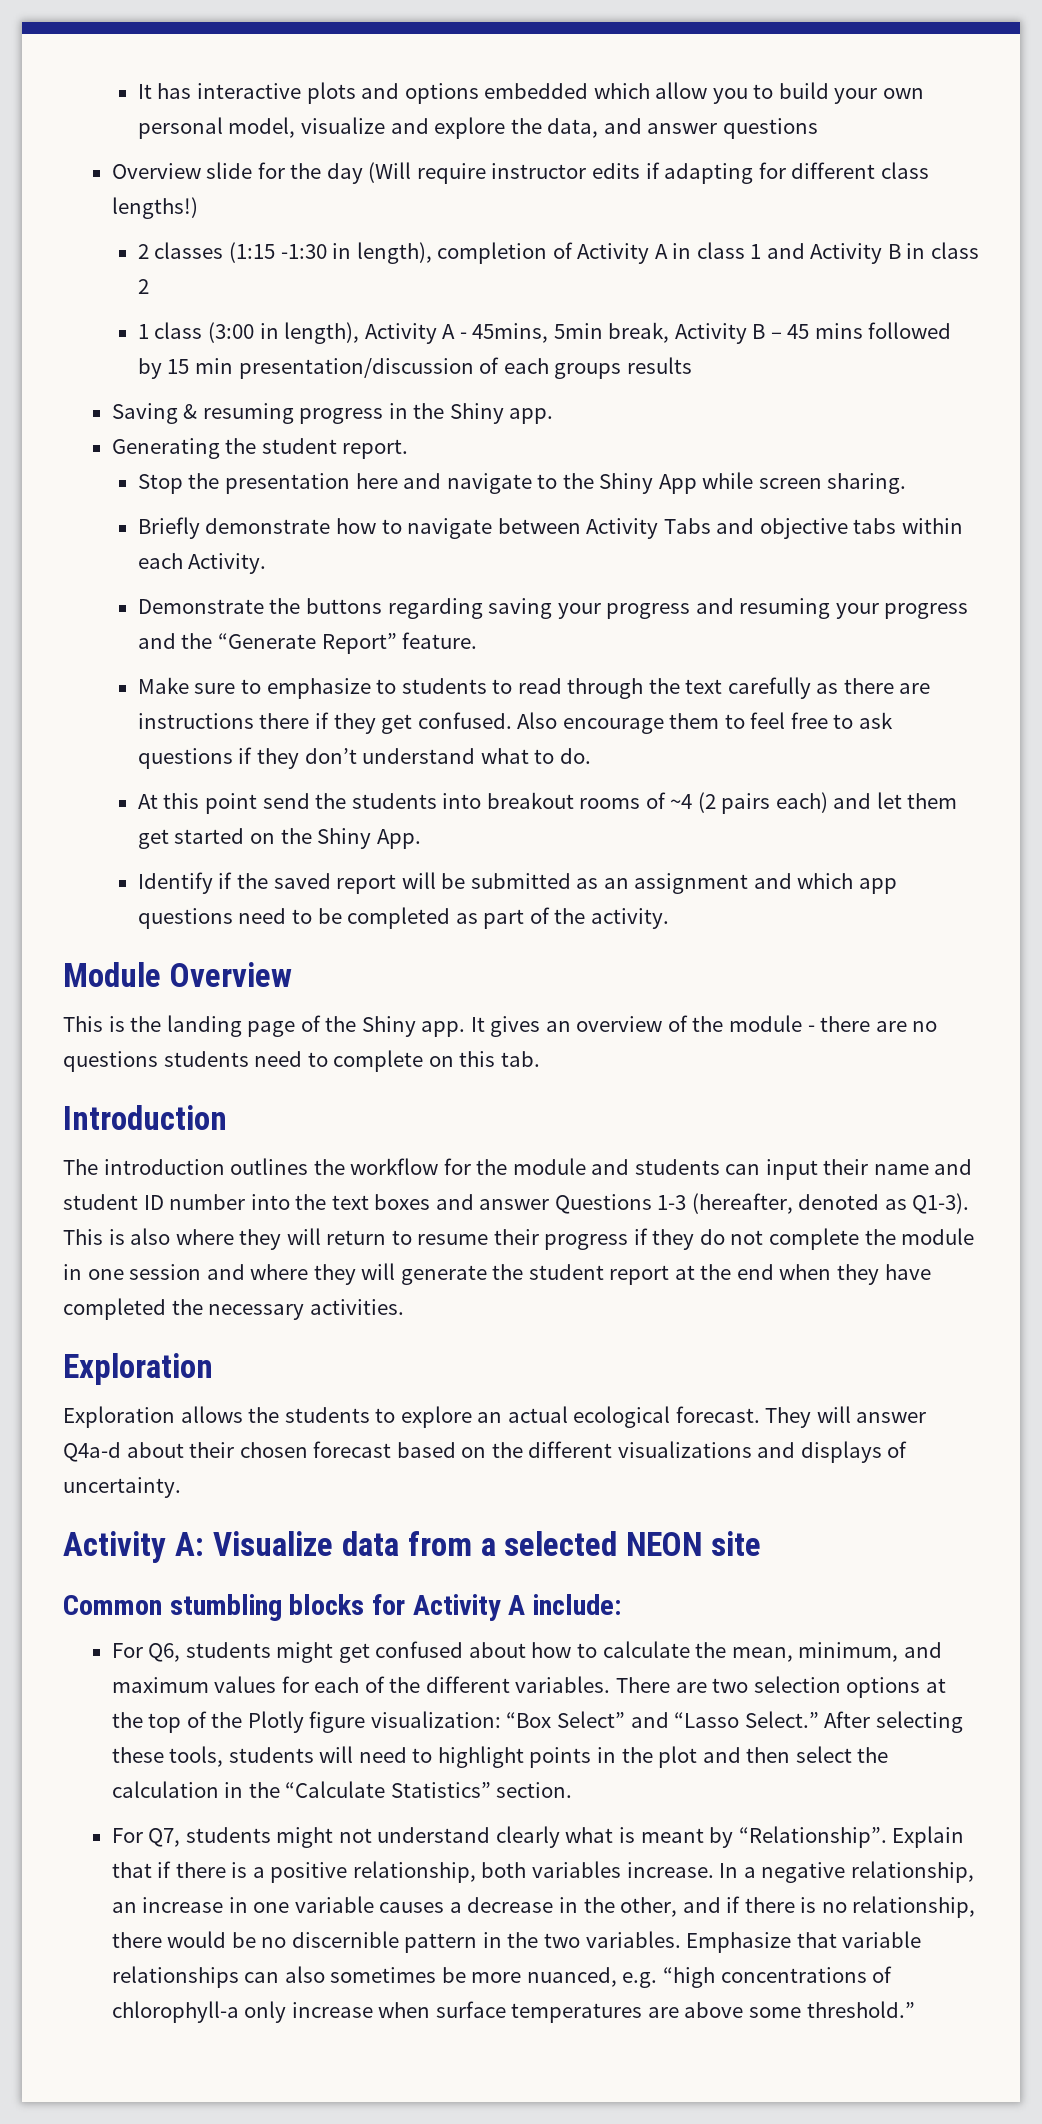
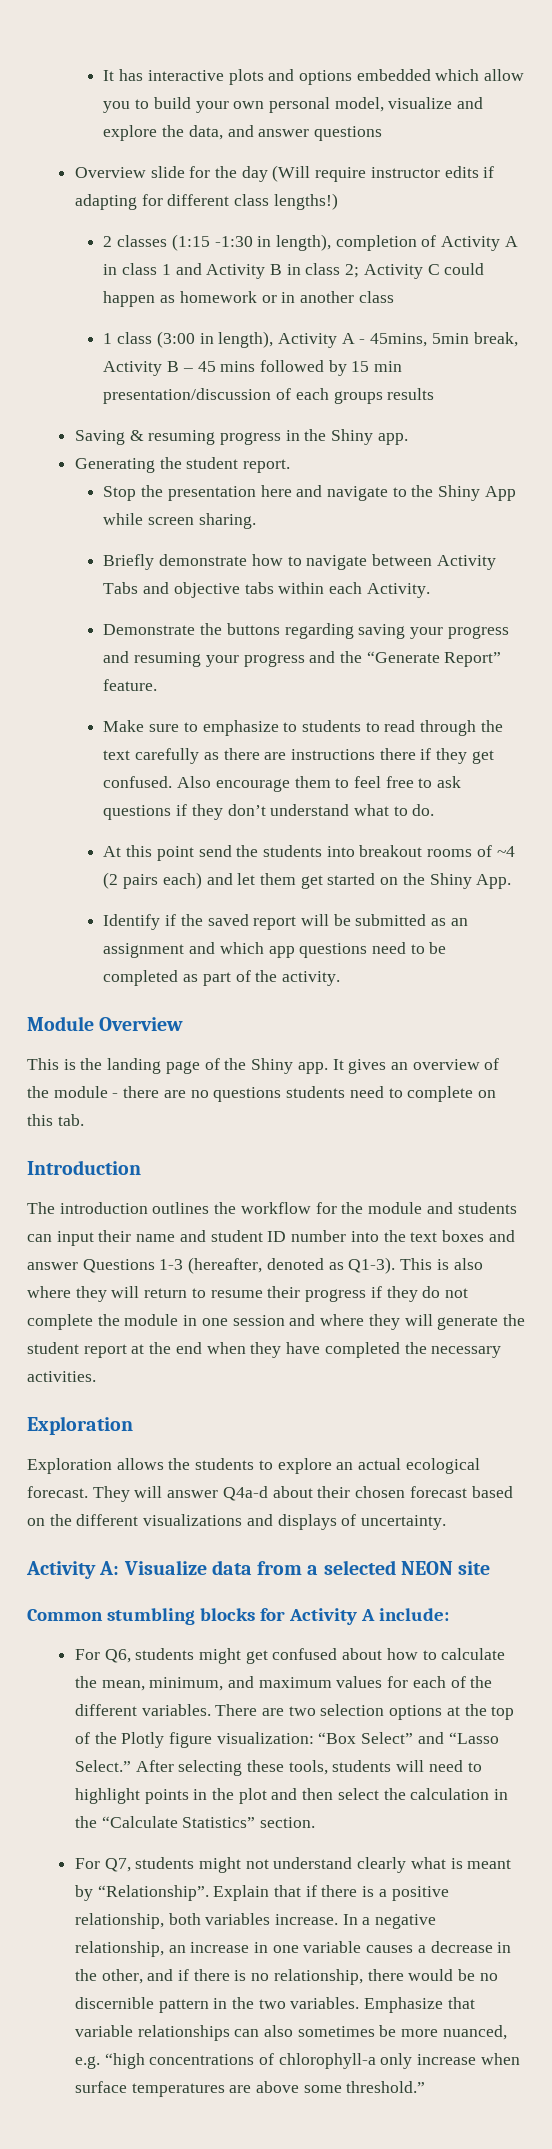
[137,279,149,294] 2 -> [345,263,485,279] [103,291,394,307] 2; Activity C could happen as homework or in another class

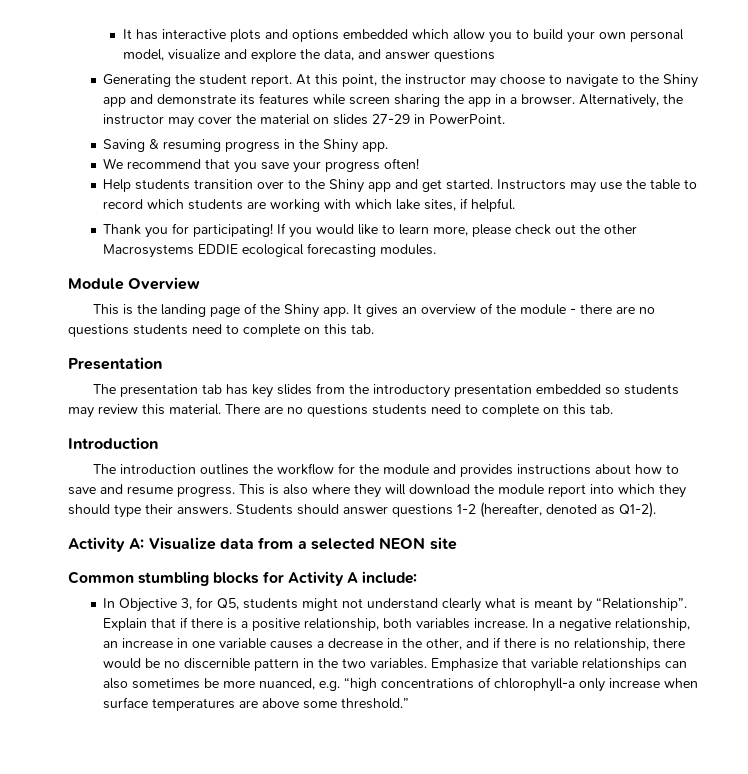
[74,165,495,182] [74,193,338,210] [103,234,518,251] [103,263,485,279] [103,291,394,307] [103,331,518,348] [103,360,403,376] [103,388,435,404] Overview slide for the day (Will require instructor edits if adapting for different class lengths!) // 2 classes (1:15 -1:30 in length), completion of Activity A in class 1 and Activity B in class 2; Activity C could happen as homework or in another class // 1 class (3:00 in length), Activity A - 45mins, 5min break, Activity B – 45 mins followed by 15 min presentation/discussion of each groups results -> [103,74,699,88] [103,93,684,108] [103,114,506,128] Generating the student report. At this point, the instructor may choose to navigate to the Shiny app and demonstrate its features while screen sharing the app in a browser. Alternatively, the instructor may cover the material on slides 27-29 in PowerPoint.
[74,457,290,473] [103,485,516,501] [103,513,256,529] [103,554,496,570] [103,582,430,598] [103,623,509,639] [103,651,502,667] [103,679,158,691] [103,720,503,736] [103,748,494,764] [103,776,462,792] [103,804,435,820] [103,845,515,861] [103,872,512,889] [103,914,468,930] [103,942,447,958] [103,970,341,986] Generating the student report. // Stop the presentation here and navigate to the Shiny App while screen sharing. // Briefly demonstrate how to navigate between Activity Tabs and objective tabs within each Activity. // Demonstrate the buttons regarding saving your progress and resuming your progress and the “Generate Report” feature. // Make sure to emphasize to students to read through the text carefully as there are instructions there if they get confused. Also encourage them to feel free to ask questions if they don’t understand what to do. // At this point send the students into breakout rooms of ~4 (2 pairs each) and let them get started on the Shiny App. // Identify if the saved report will be submitted as an assignment and which app questions need to be completed as part of the activity. -> [103,158,420,173] [103,179,698,193] [103,198,516,212] [103,223,638,238] [103,243,437,258] We recommend that you save your progress often! // Help students transition over to the Shiny app and get started. Instructors may use the table to record which students are working with which lake sites, if helpful. // Thank you for participating! If you would like to learn more, please check out the other Macrosystems EDDIE ecological forecasting modules.
(84, 1120) none -> [68,357,162,370] [93,383,680,398] [68,404,613,418] // Presentation // The presentation tab has key slides from the introductory presentation embedded so students may review this material. There are no questions students need to complete on this tab.
[457,1202,517,1214] [27,1230,515,1246] [27,1257,396,1274] students can input their name and student ID number into the text boxes and answer Questions 1-3 (hereafter, denoted as Q1-3). -> [460,464,680,477] [68,484,235,497] provides instructions about how to save and resume progress.
[144,1286,468,1302] [27,1314,525,1330] [27,1342,502,1358] [27,1371,96,1382] [27,1416,133,1435] [27,1458,480,1474] [27,1486,513,1502] [27,1514,447,1530] return to resume their progress if they do not complete the module in one session and where they will generate the student report at the end when they have completed the necessary activities. // Exploration // Exploration allows the students to explore an actual ecological forecast. They will answer Q4a-d about their chosen forecast based on the different visualizations and displays of uncertainty. -> [409,484,686,498] [68,502,656,518] download the module report into which they should type their answers. Students should answer questions 1-2 (hereafter, denoted as Q1-2).
[74,1648,506,1664] [74,1676,493,1691] [74,1704,515,1720] [74,1732,499,1748] [74,1760,482,1776] [74,1788,509,1804] [74,1816,315,1828] [74,1858,131,1872] For Q6, students might get confused about how to calculate the mean, minimum, and maximum values for each of the different variables. There are two selection options at the top of the Plotly figure visualization: “Box Select” and “Lasso Select.” After selecting these tools, students will need to highlight points in the plot and then select the calculation in the “Calculate Statistics” section. // For Q7, -> [103,597,240,612] In Objective 3, for Q5,

